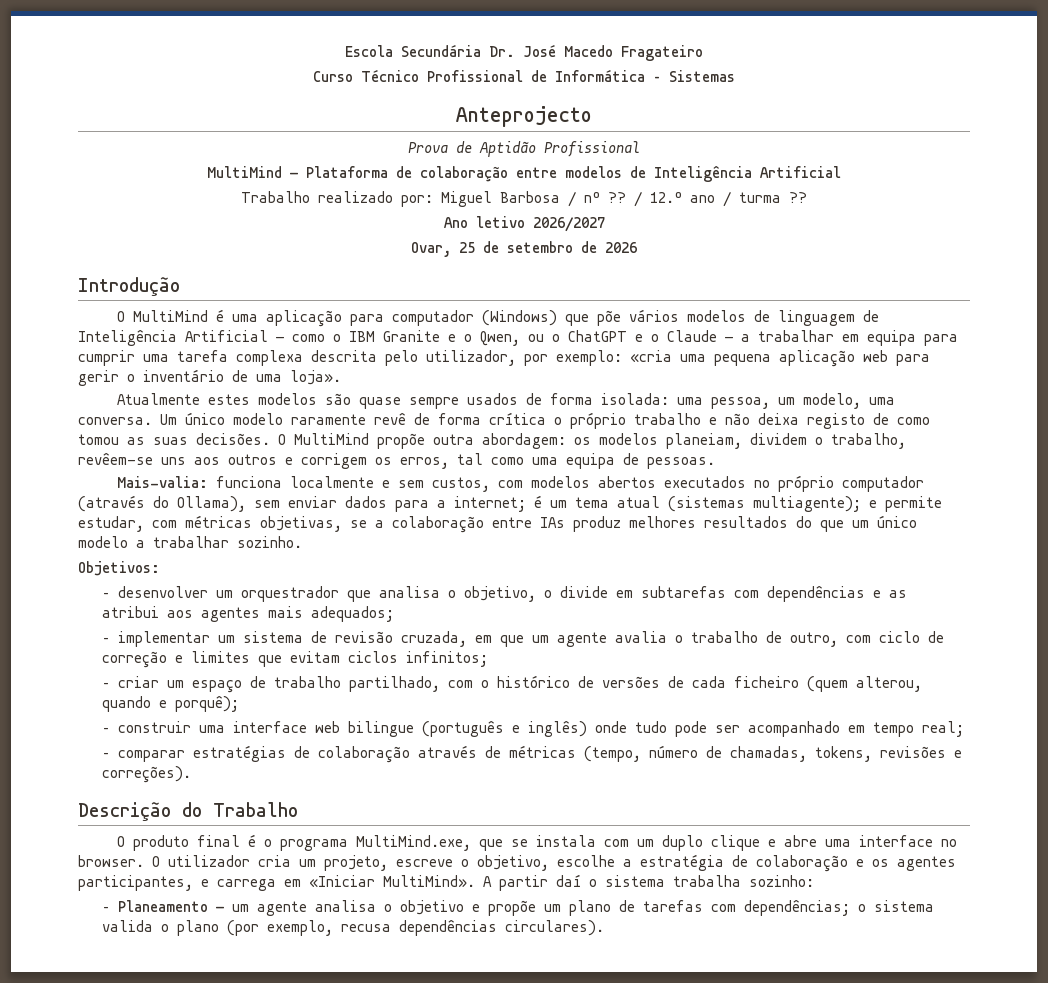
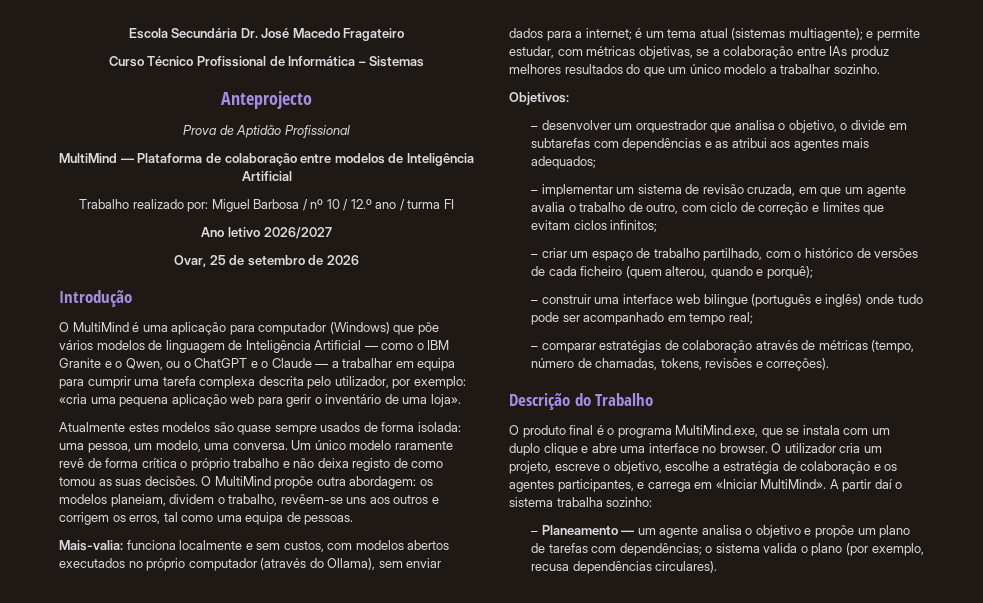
[608,192,626,203] ?? -> [326,199,340,209] 10
[789,192,807,203] ?? -> [443,199,454,209] FI

